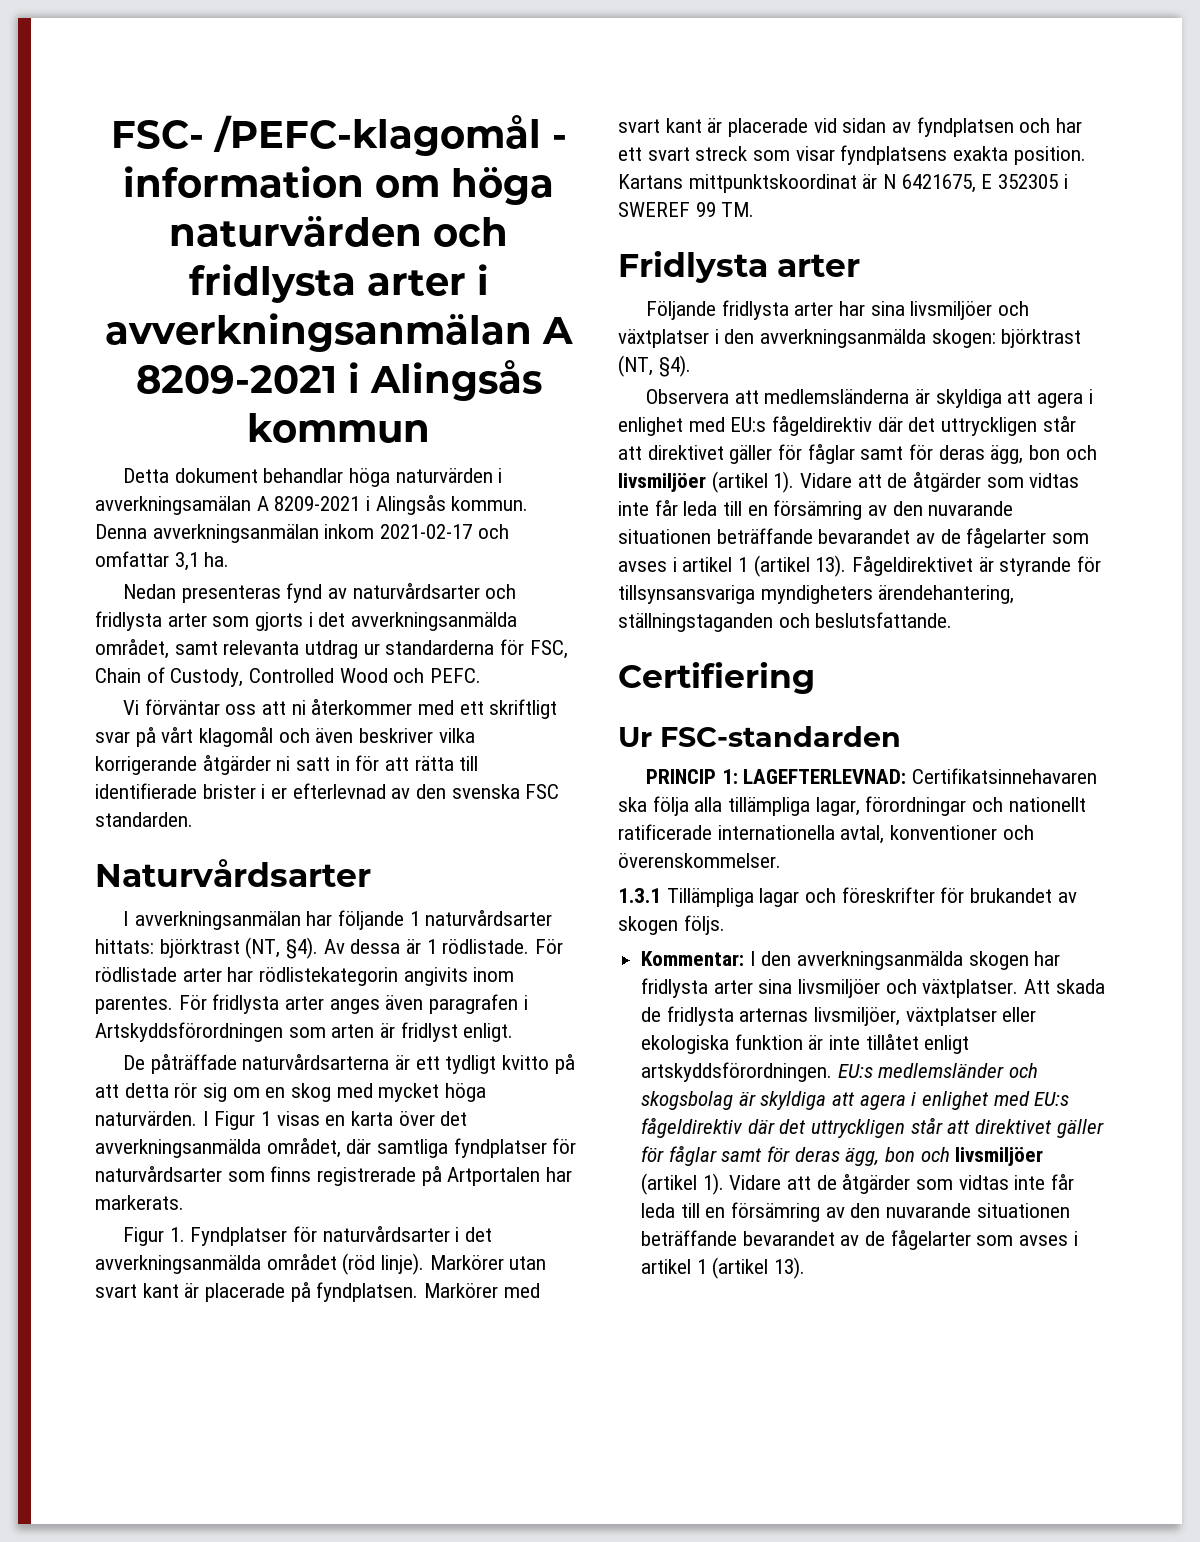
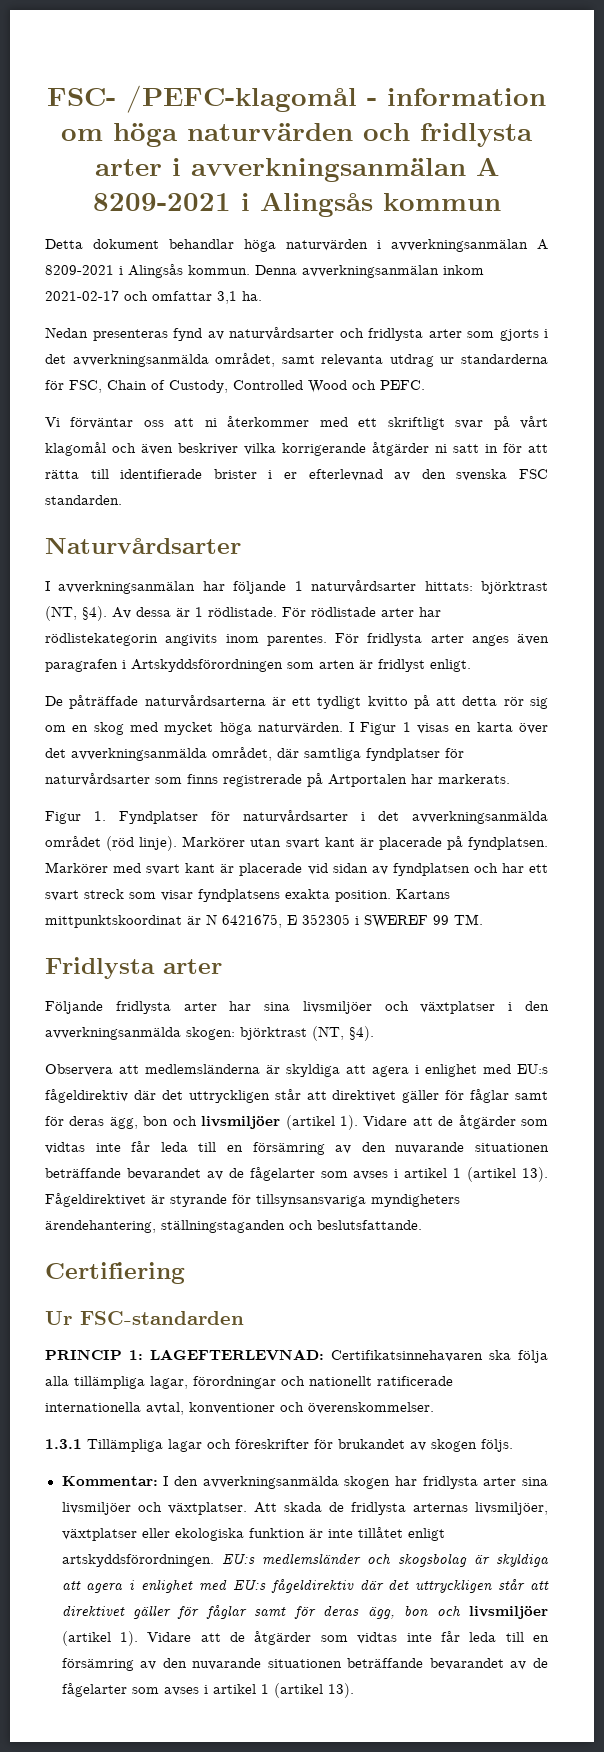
[95,496,251,515] avverkningsamälan -> [391,239,528,252] avverkningsanmälan

